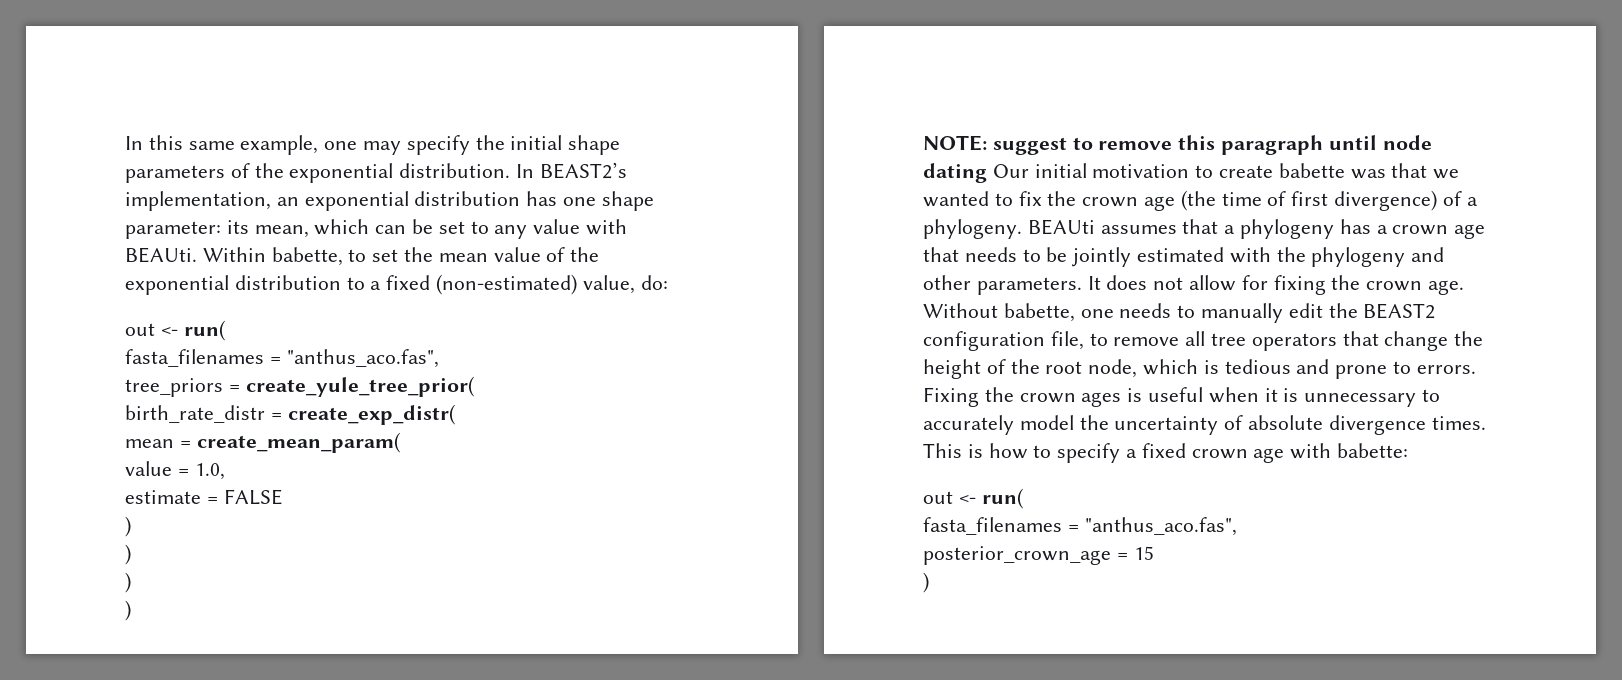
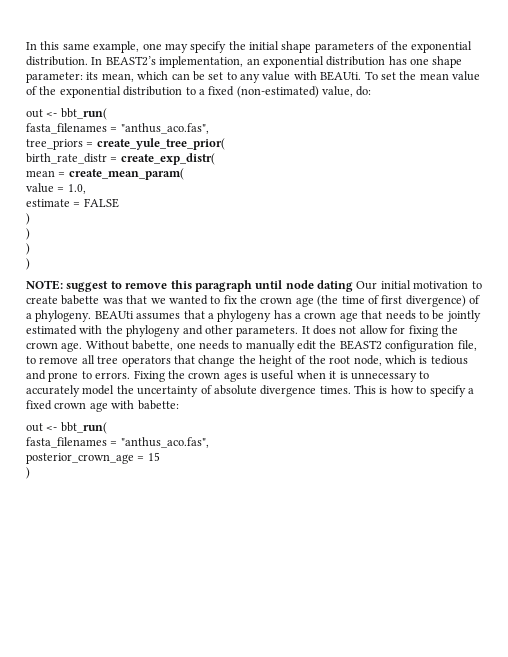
[202,247,367,266] Within babette, to -> [364,71,378,80] To
[183,320,225,341] run( -> [60,108,107,120] bbt_run(
[981,488,1023,509] run( -> [60,422,107,434] bbt_run(

